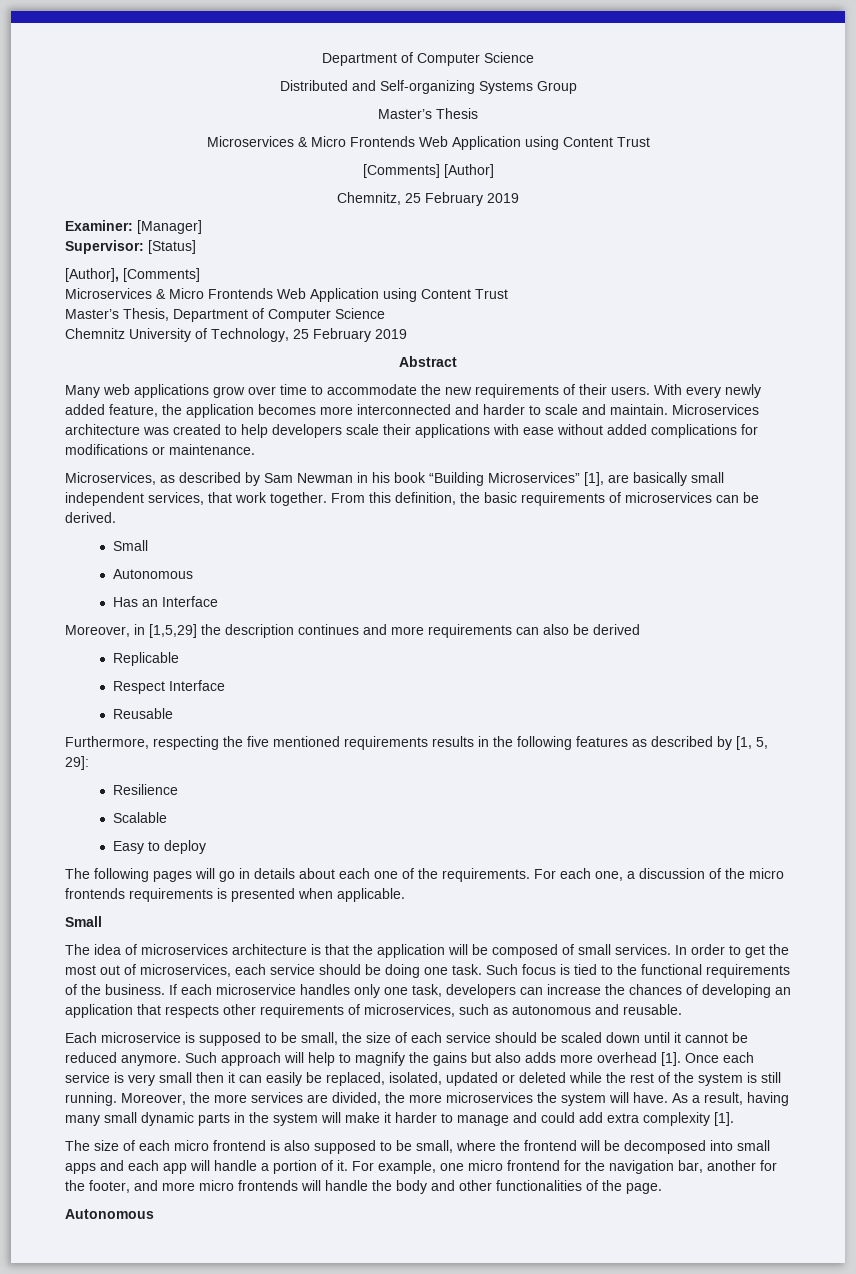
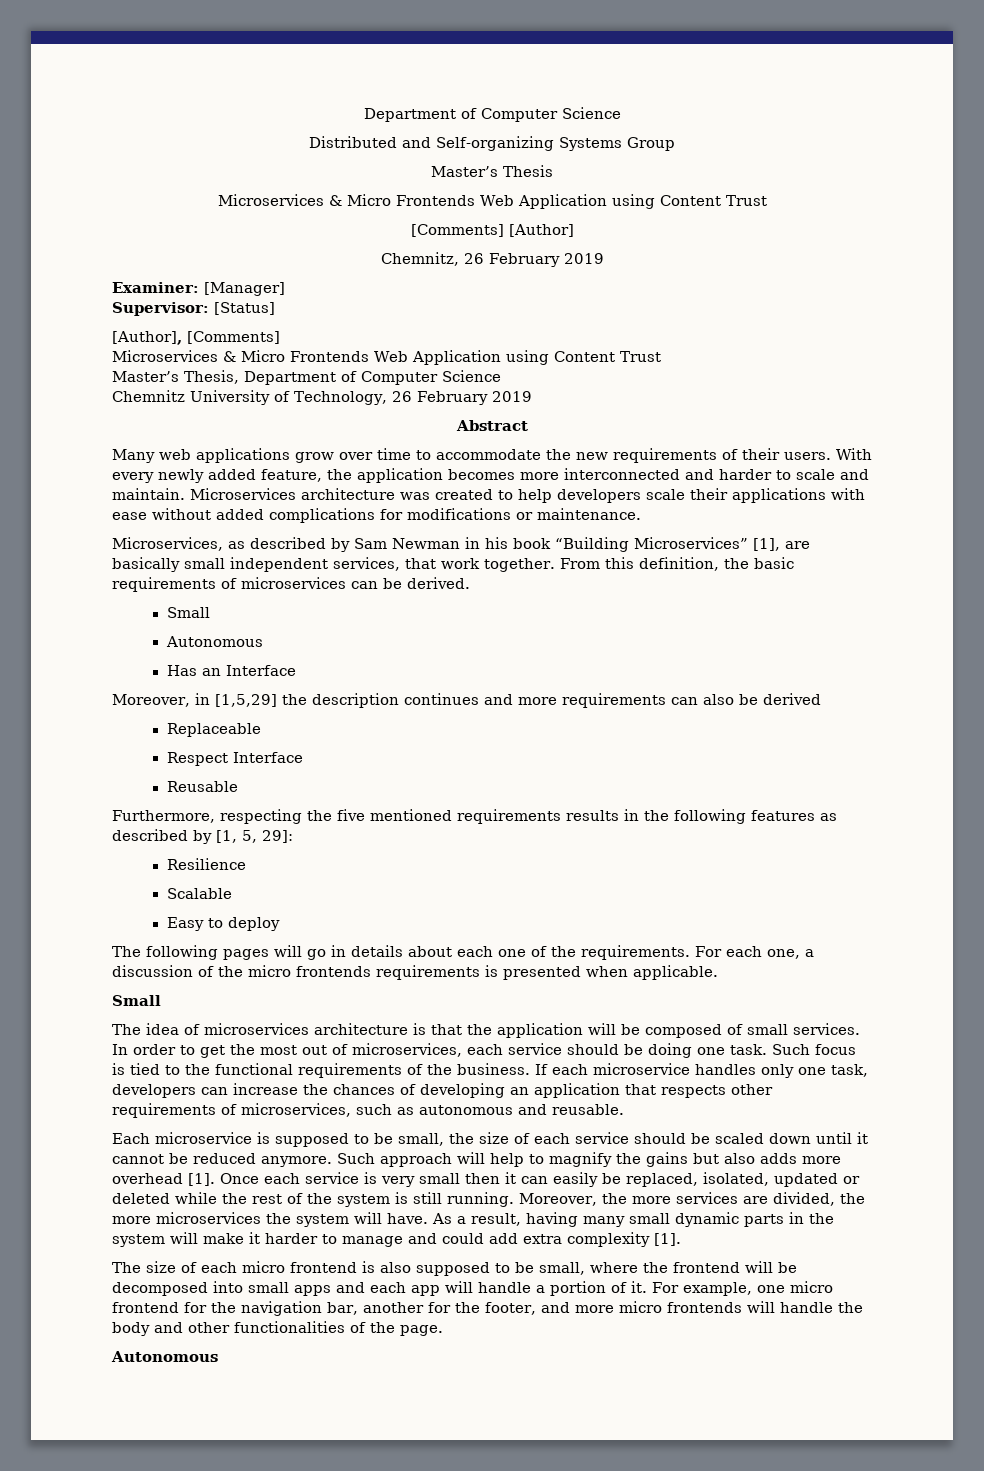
[405,193,421,203] 25 -> [463,253,484,264] 26
[293,329,309,339] 25 -> [391,391,412,402] 26
[112,652,179,666] Replicable -> [166,723,261,737] Replaceable

